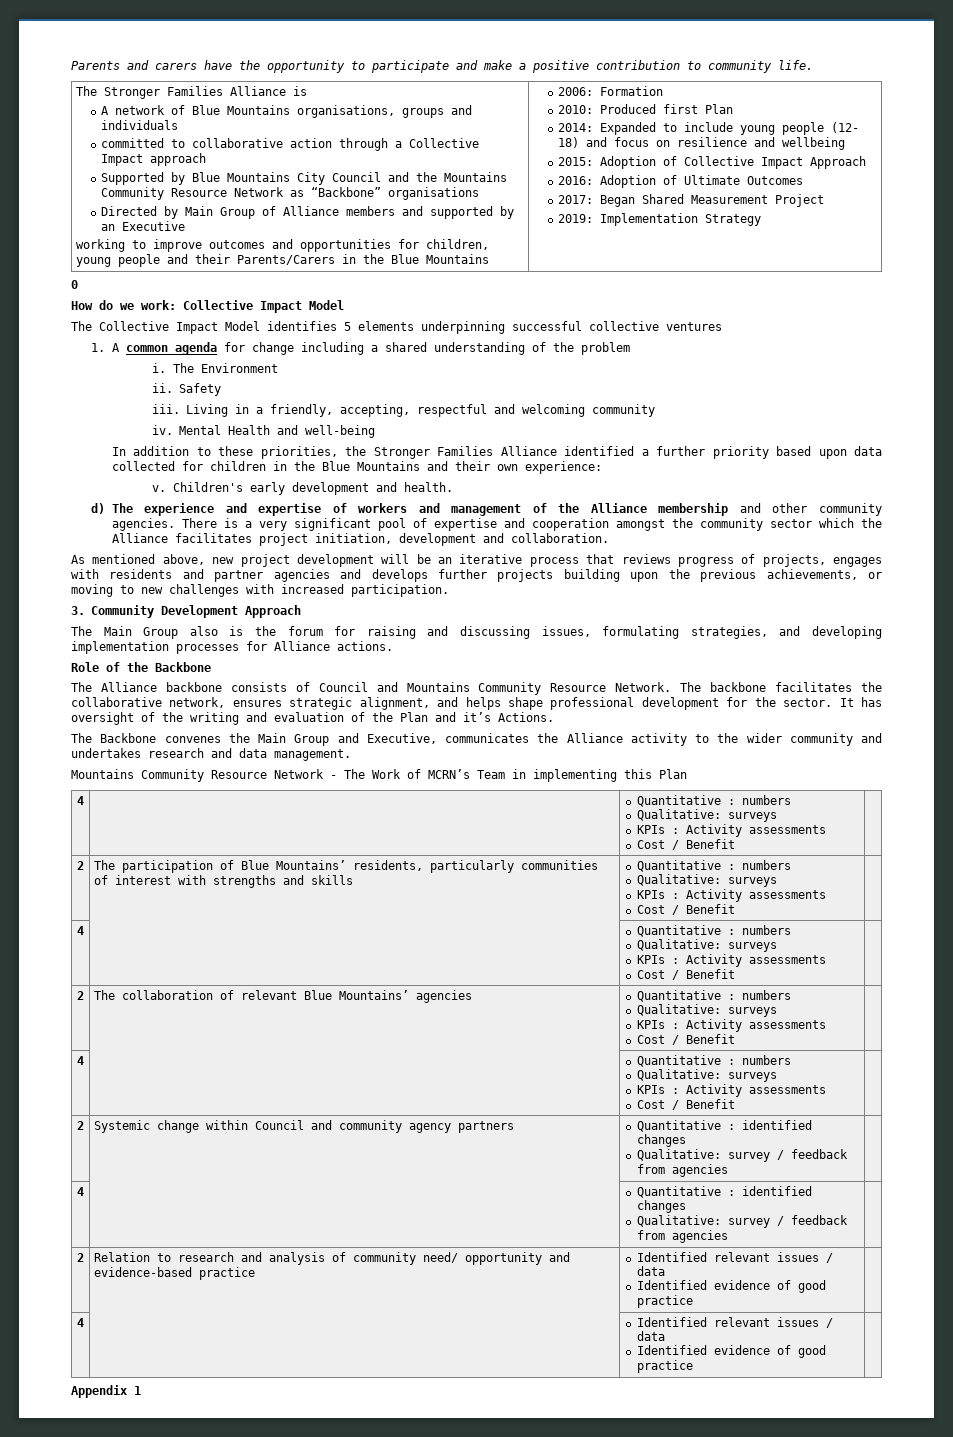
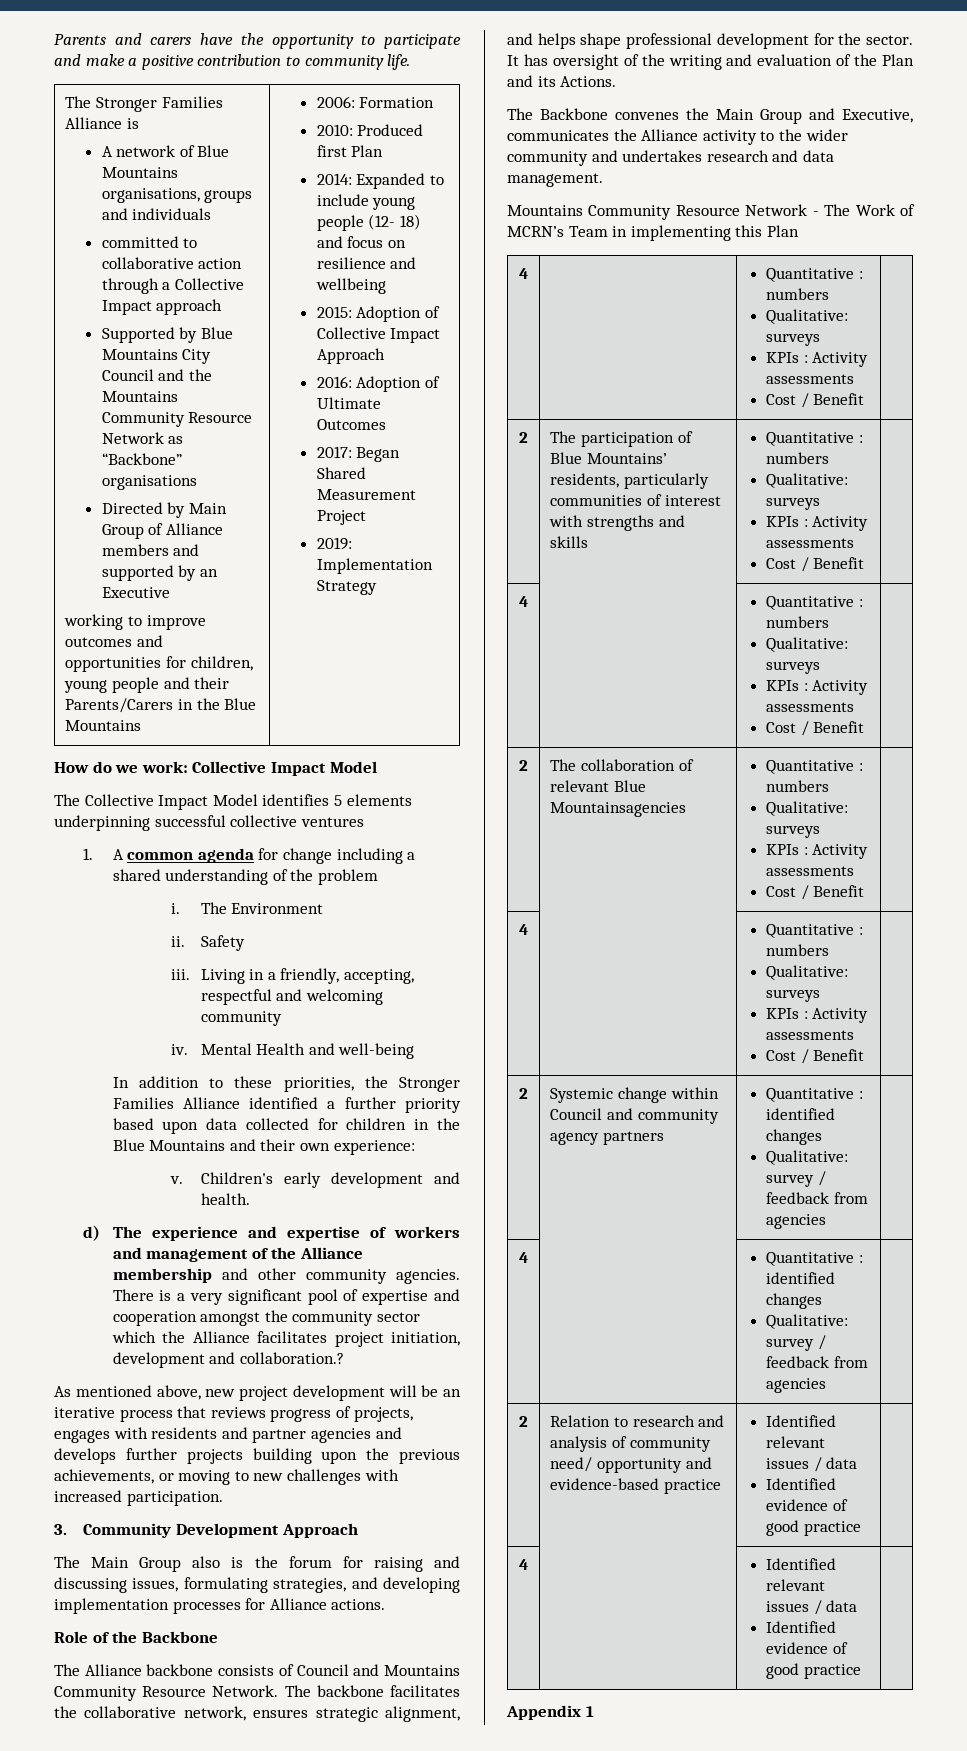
[71,280,78,289] // 0 -> (377, 587) none
[510,533,609,543] collaboration. -> [239,1352,344,1364] collaboration.?
[463,712,491,722] it’s -> [537,76,556,87] its
[339,990,473,1003] Mountains’ agencies -> [550,802,687,817] Mountainsagencies

